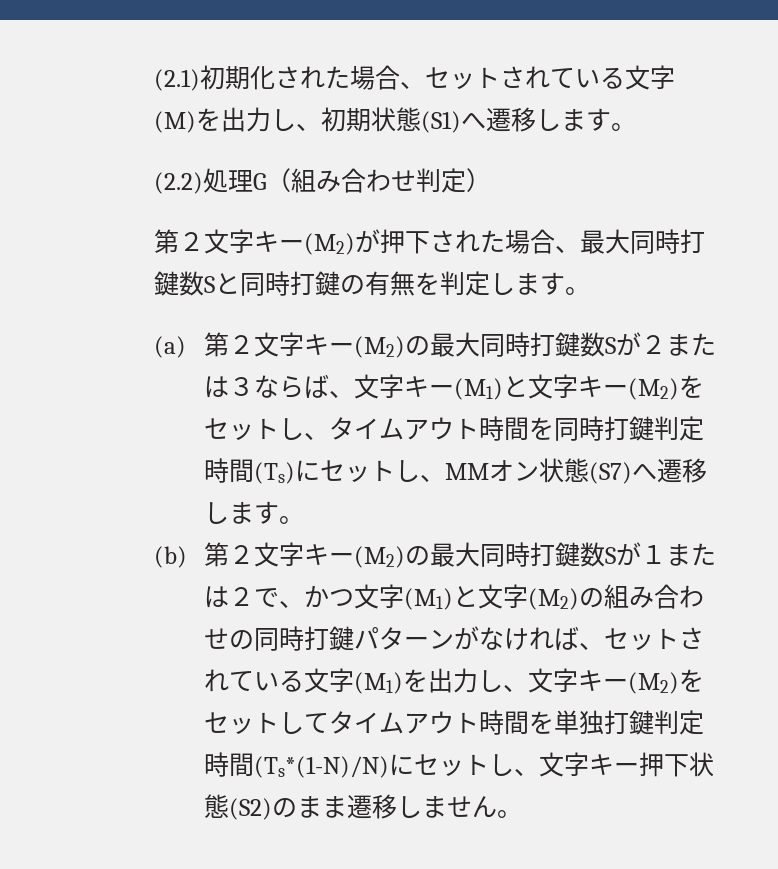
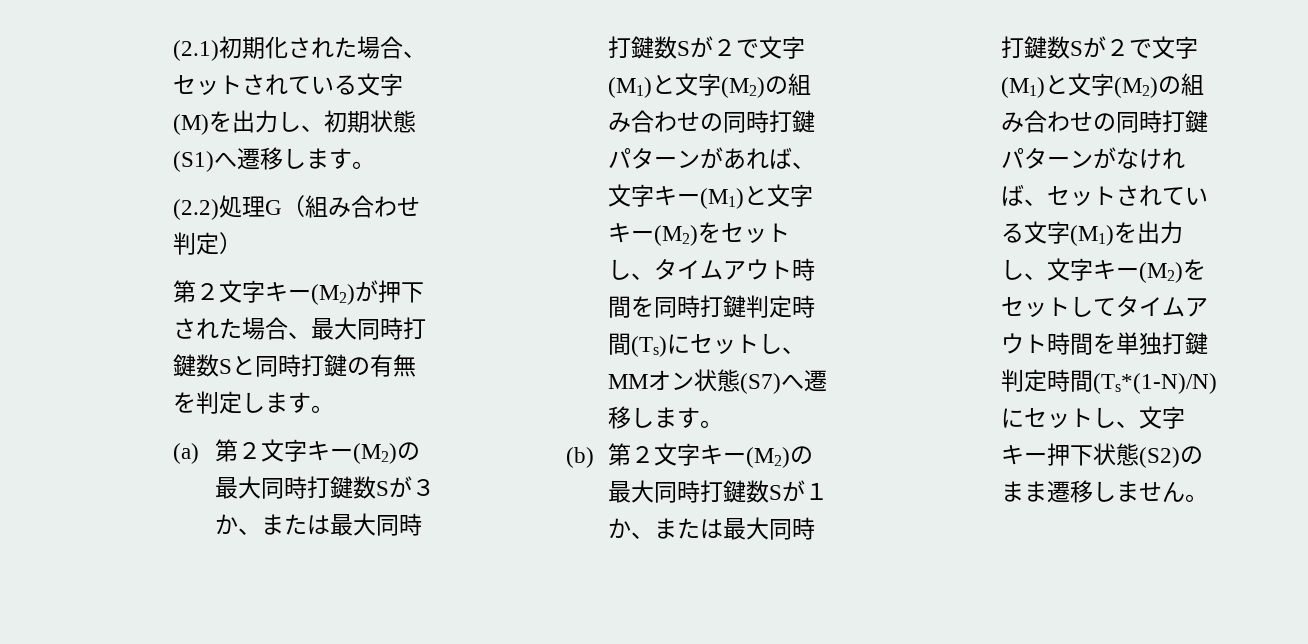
[641,333,717,356] [204,375,305,398] ２または３なら -> [411,479,435,496] [214,513,422,536] [607,36,805,59] [607,73,811,98] [607,110,815,133] [607,147,769,169] ３か、または最大同時打鍵数Sが２で文字(M1)と文字(M2)の組み合わせの同時打鍵パターンがあれ
[666,543,717,566] [204,585,355,608] または２で、かつ -> [607,517,815,540] [1000,36,1152,59] か、または最大同時打鍵数Sが２で

